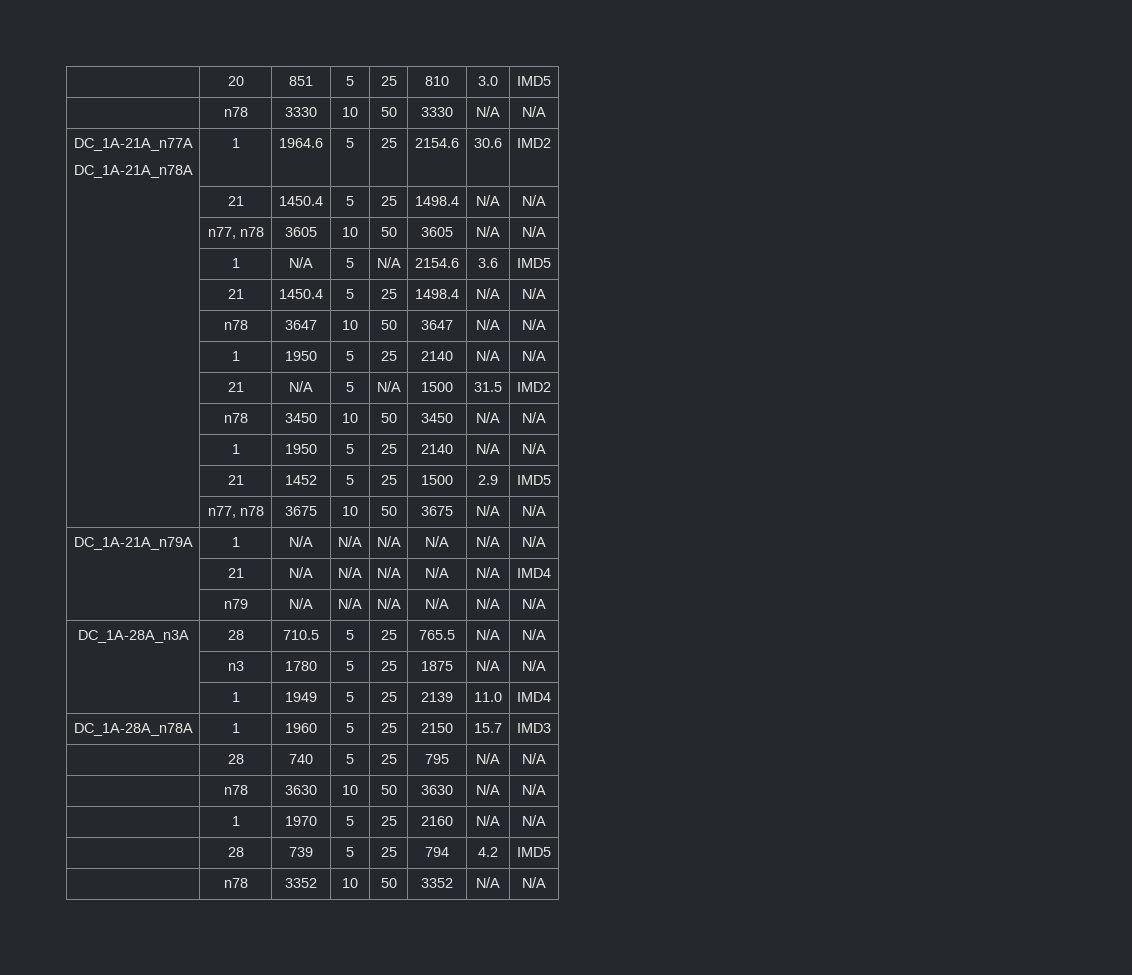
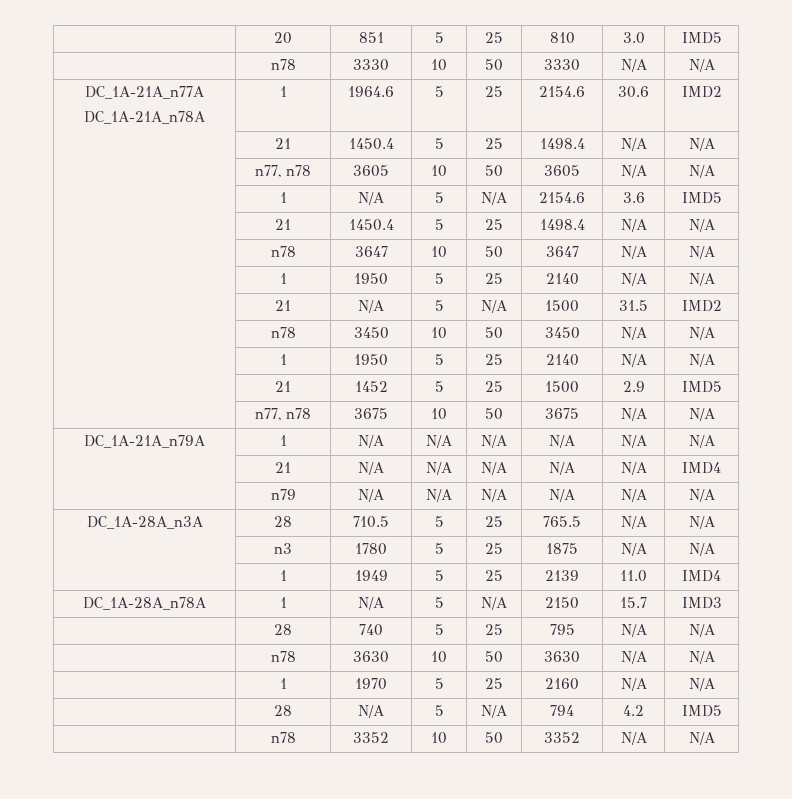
[285,723,317,733] [346,723,354,733] [380,723,397,733] 1960 | 5 | 25 -> [358,597,384,610] [434,597,444,608] [481,597,507,610] N/A | 5 | N/A
[289,847,313,857] [346,847,354,857] [380,847,397,857] 739 | 5 | 25 -> [358,705,384,718] [434,705,444,716] [481,705,507,718] N/A | 5 | N/A

